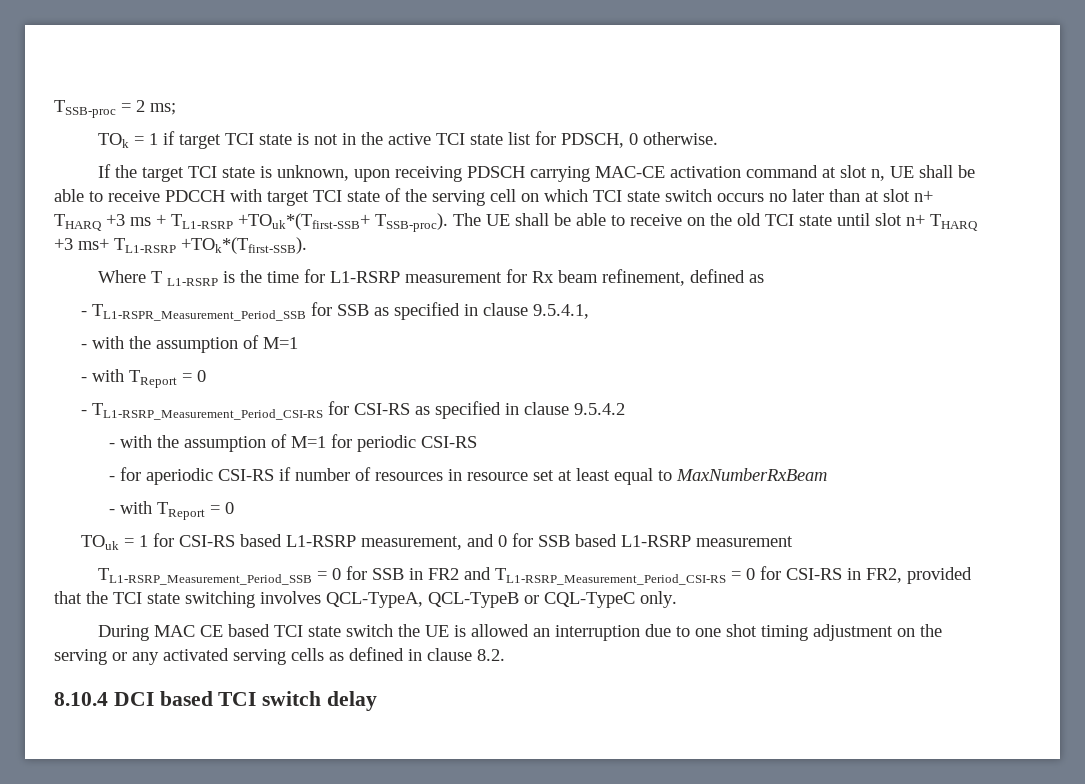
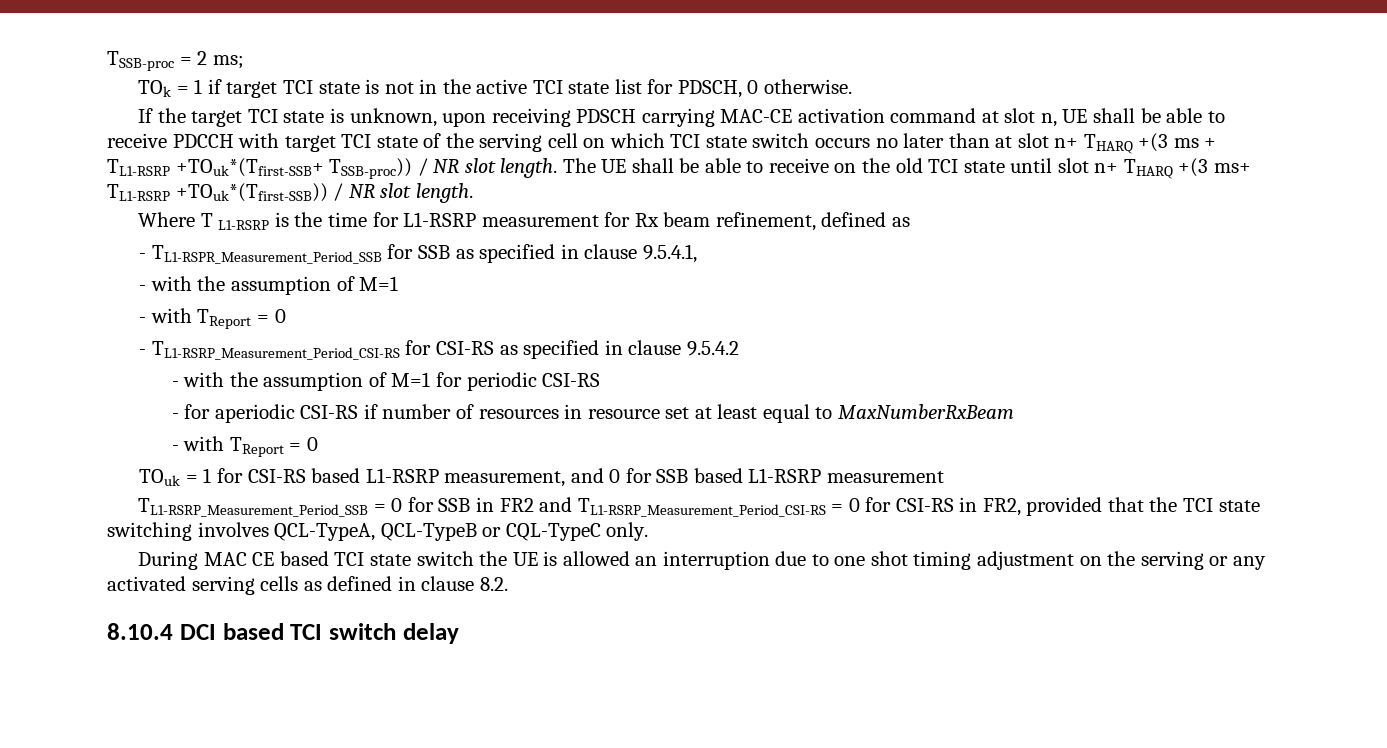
[106,214,125,226] +3 -> [1138,133,1169,152] +(3
[375,213,448,232] TSSB-proc). -> [329,158,558,179] TSSB-proc)) / NR slot length.
[54,238,73,250] +3 -> [1178,158,1209,177] +(3
[181,237,307,254] +TOk*(Tfirst-SSB). -> [175,183,473,203] +TOuk*(Tfirst-SSB)) / NR slot length.

